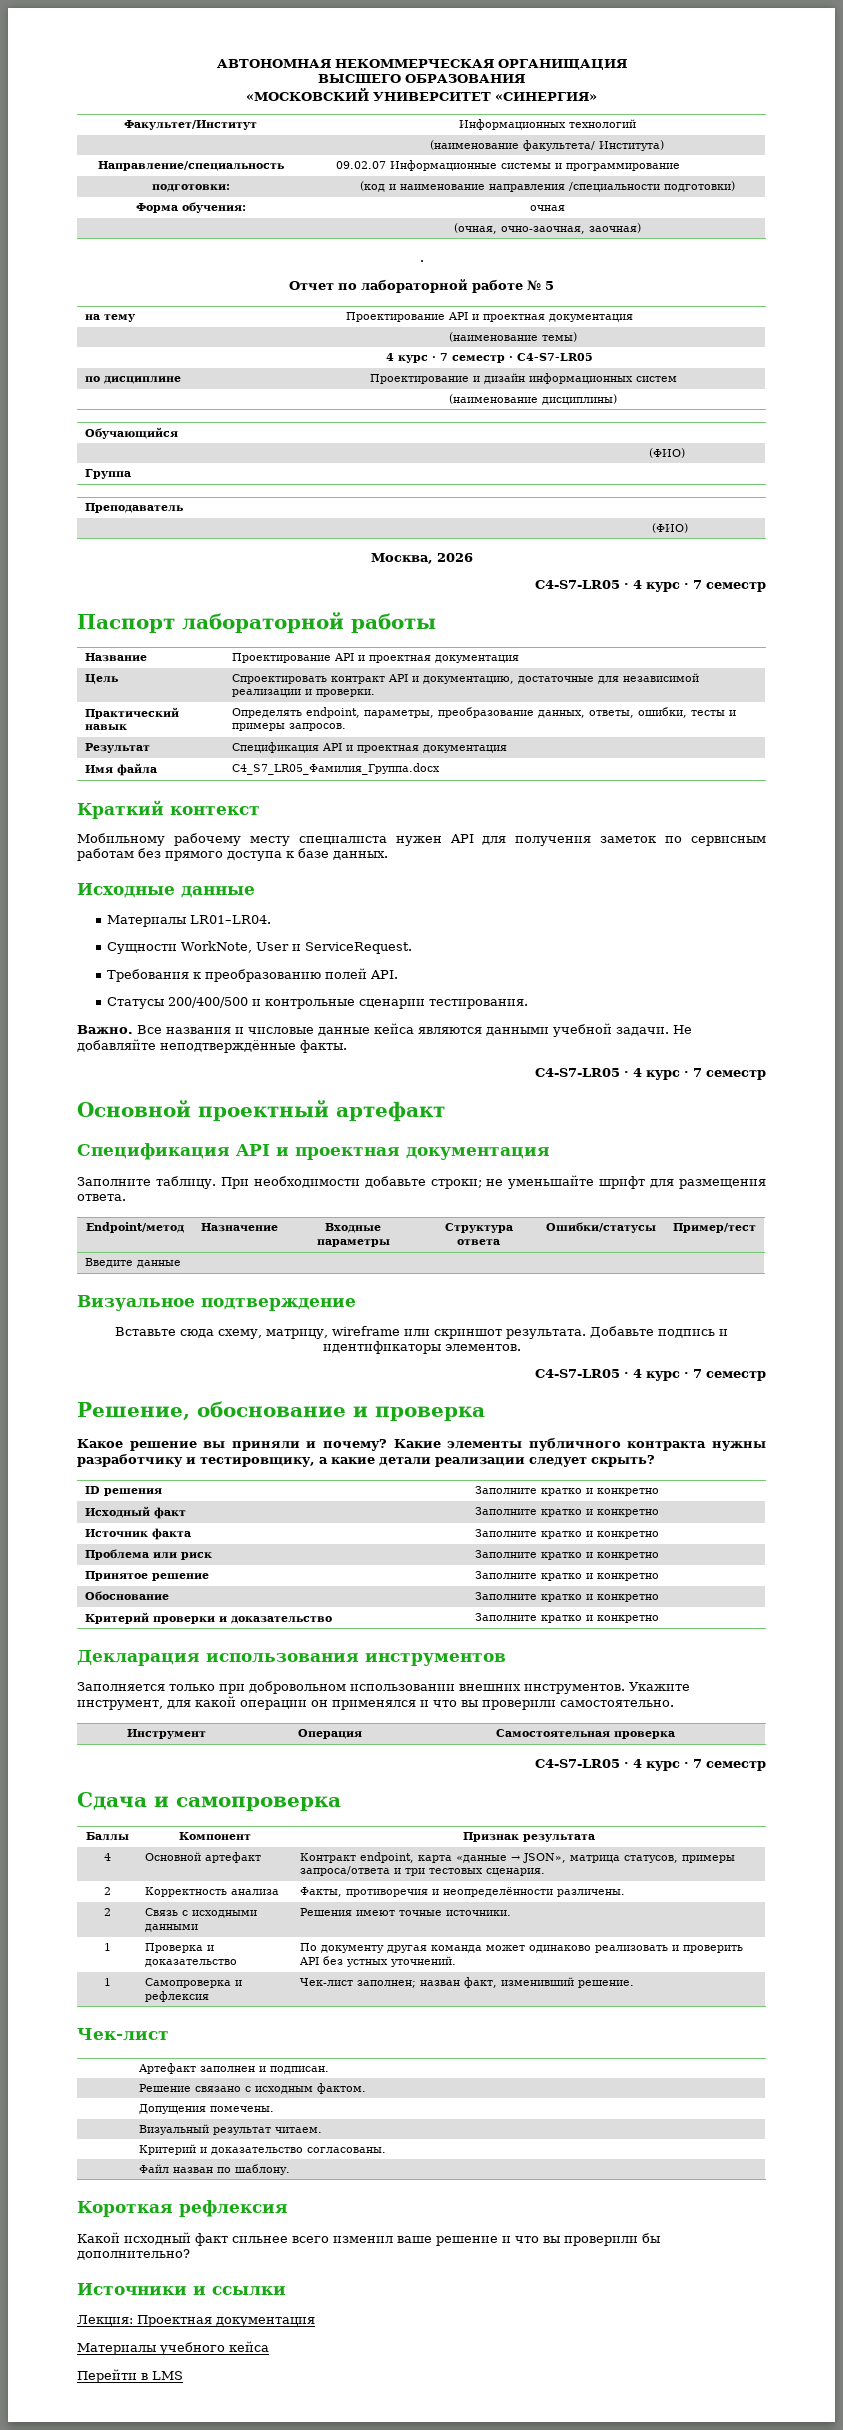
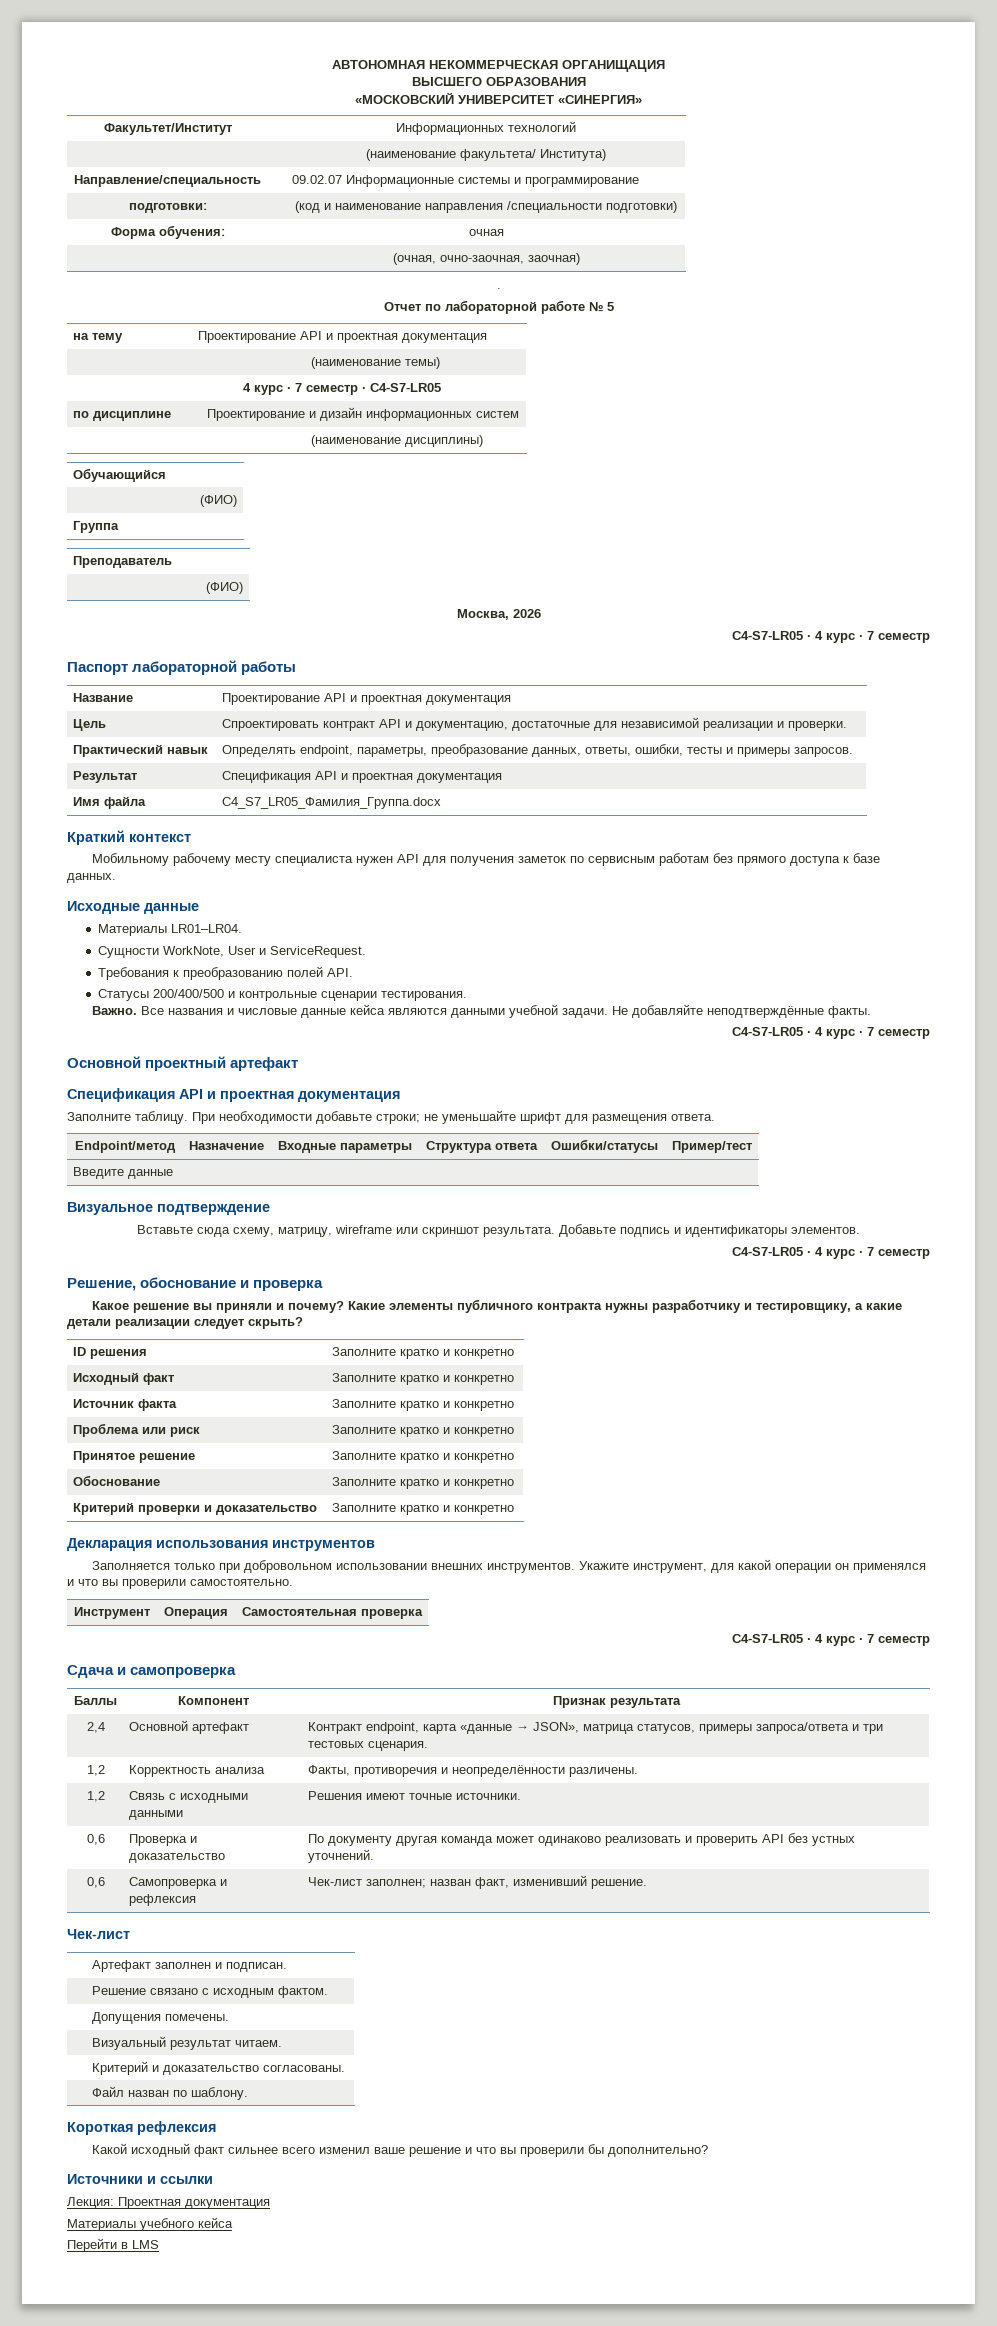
[104,1853,111,1861] 4 -> [86,1722,105,1733] 2,4
[104,1887,111,1895] 2 -> [86,1765,105,1776] 1,2
[104,1908,111,1916] 2 -> [86,1791,105,1802] 1,2
[104,1943,111,1951] 1 -> [86,1834,105,1845] 0,6
[104,1978,111,1986] 1 -> [86,1877,105,1888] 0,6

